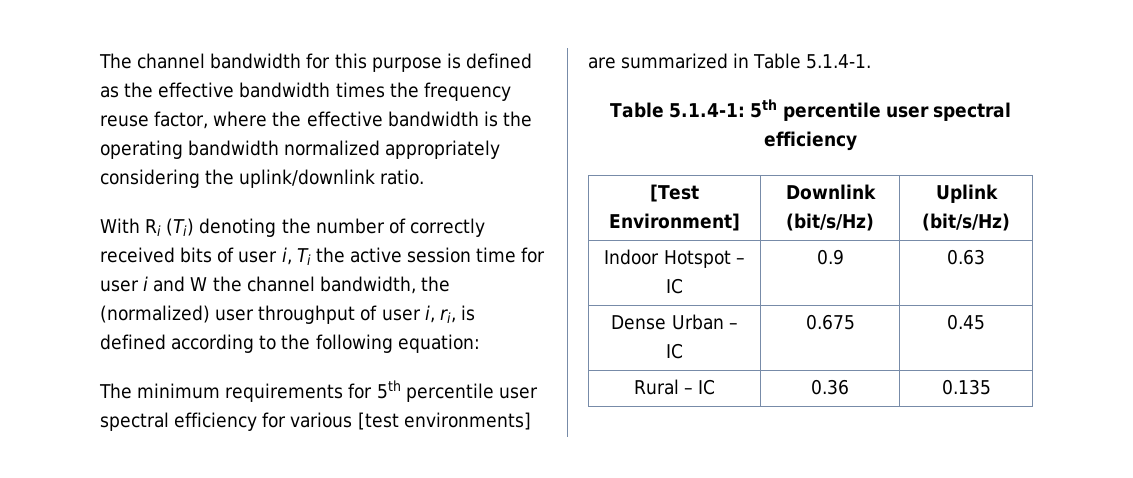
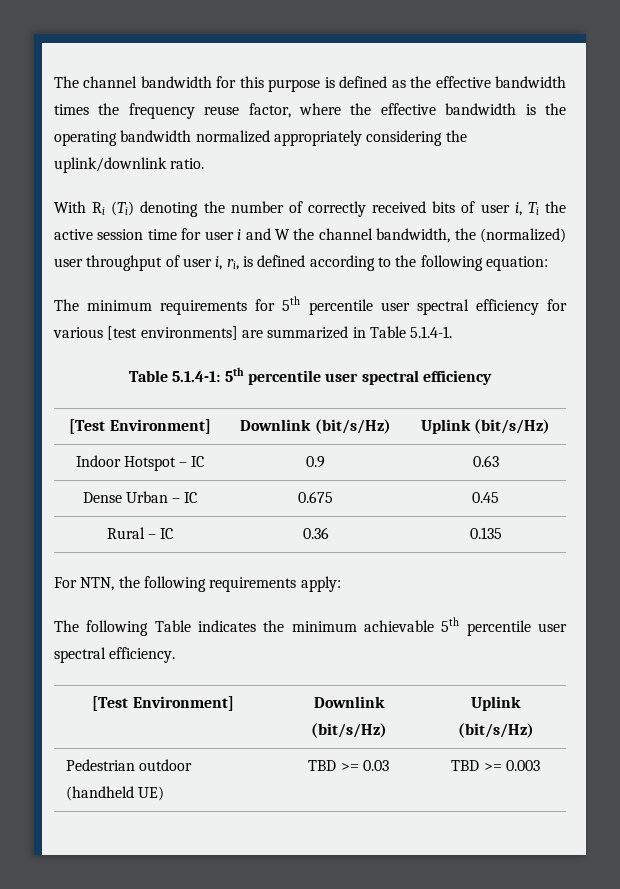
(991, 387) none -> [54,576,341,592] [54,617,567,636] [54,647,176,663] [92,696,234,711] [313,696,385,708] [310,723,387,738] [471,696,521,711] [457,723,534,738] [65,759,193,771] [65,786,165,801] [308,760,389,771] [451,760,540,771] // For NTN, the following requirements apply: // The following Table indicates the minimum achievable 5th percentile user spectral efficiency. // [Test Environment] | Downlink (bit/s/Hz) | Uplink (bit/s/Hz) // Pedestrian outdoor (handheld UE) | TBD >= 0.03 | TBD >= 0.003

